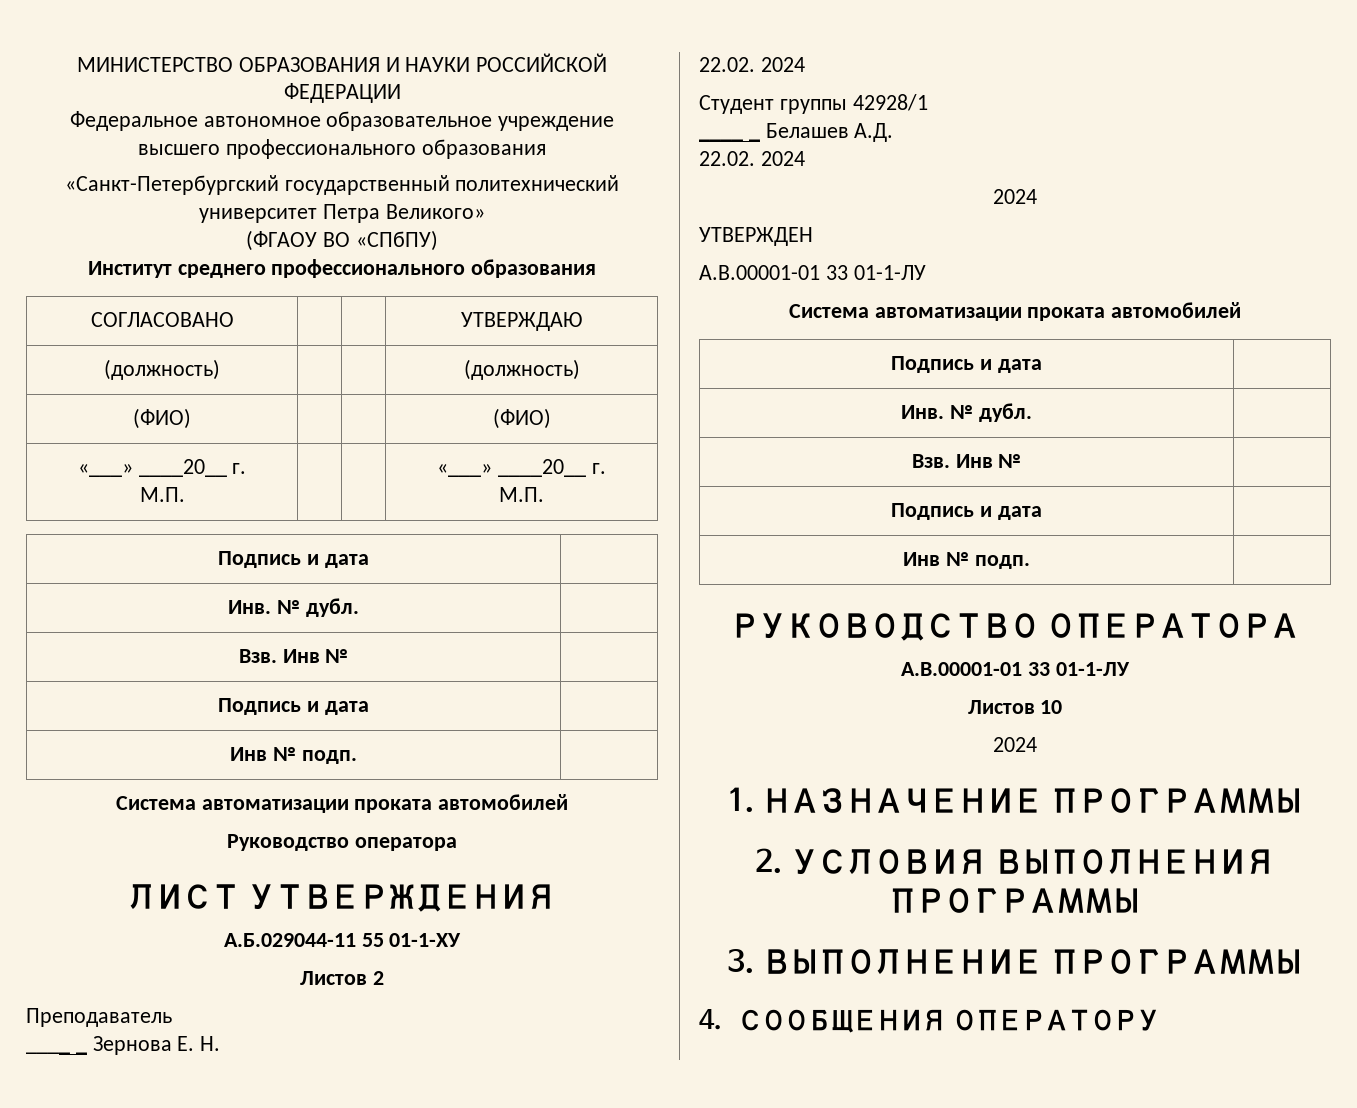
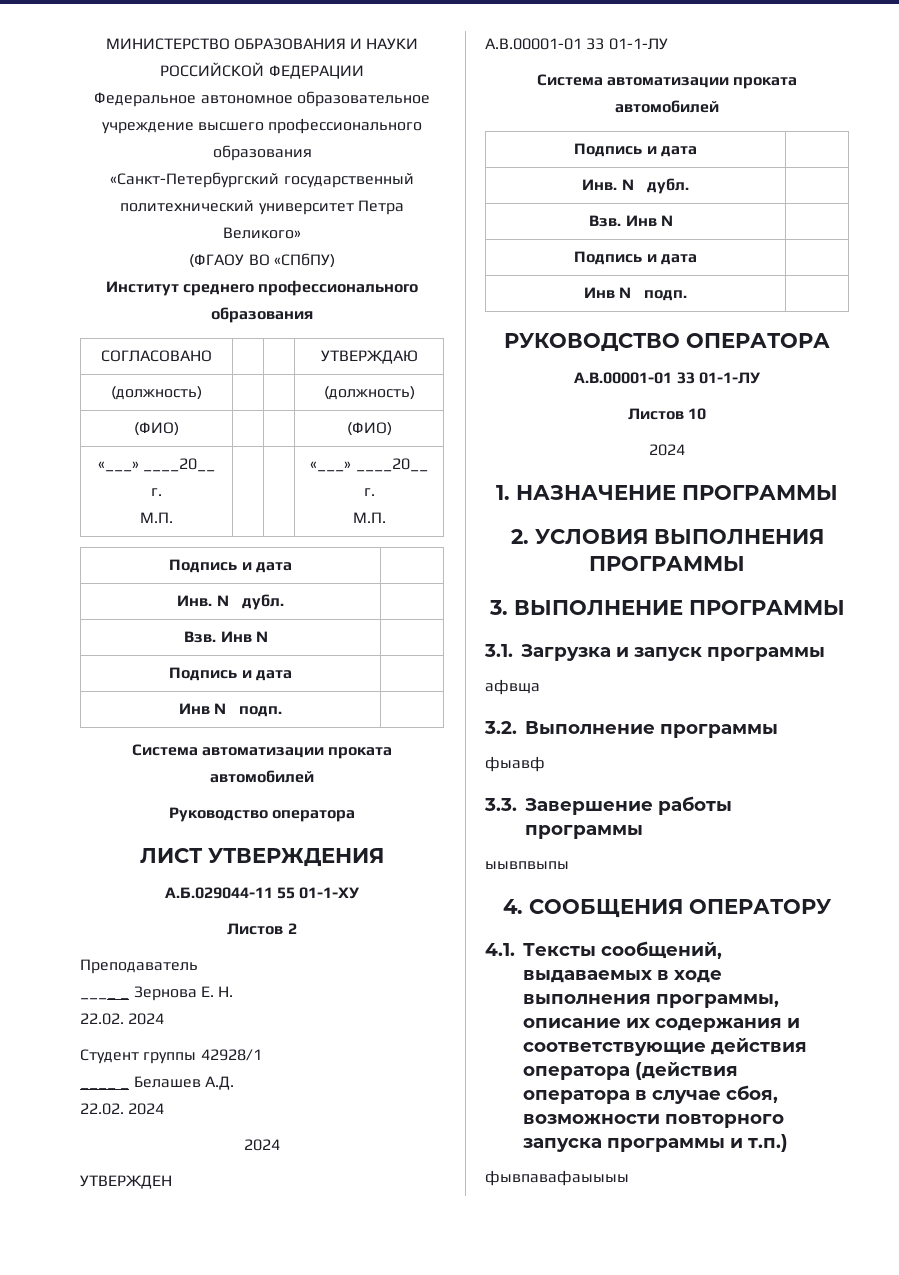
[699,1009,1161,1033] 4. СООБЩЕНИЯ ОПЕРАТОРУ -> [484,644,825,661] [485,679,540,695] [484,721,778,738] [485,756,545,772] [484,796,732,815] [525,825,643,839] [485,861,569,869] [503,899,832,918] [485,941,722,959] [523,970,722,983] [523,994,779,1008] [523,1018,800,1032] [523,1038,807,1056] [523,1062,738,1080] [523,1085,778,1104] [523,1114,784,1128] [523,1134,788,1152] [485,1170,629,1186] 3.1. Загрузка и запуск программы // афвща // 3.2. Выполнение программы // фыавф // 3.3. Завершение работы программы // ыывпвыпы // 4. СООБЩЕНИЯ ОПЕРАТОРУ // 4.1. Тексты сообщений, выдаваемых в ходе выполнения программы, описание их содержания и соответствующие действия оператора (действия оператора в случае сбоя, возможности повторного запуска программы и т.п.) // фывпавафаыыыы

